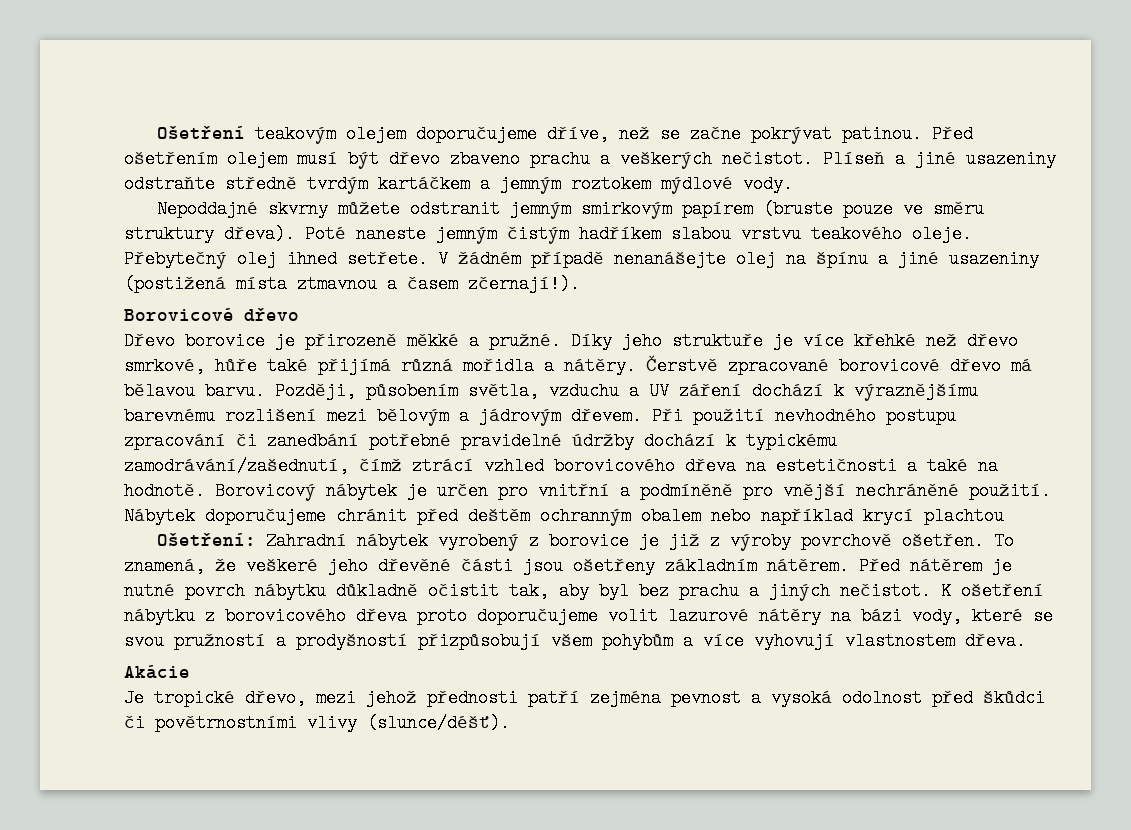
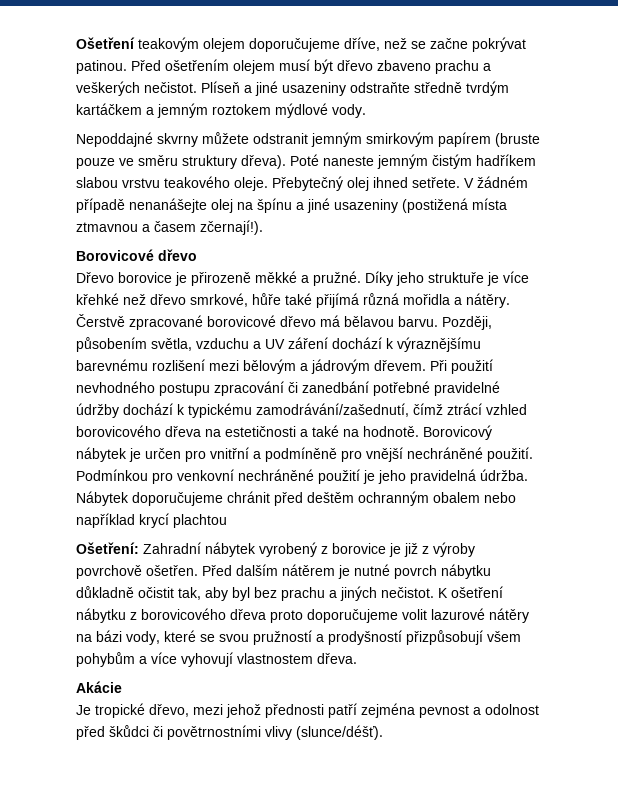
(1051, 491) none -> [76,469,528,484] Podmínkou pro venkovní nechráněné použití je jeho pravidelná údržba.
[994,532,1015,550] [124,557,900,575] To znamená, že veškeré jeho dřevěné části jsou ošetřeny základním nátěrem. Před -> [202,564,278,576] Před dalším
[771,689,832,707] vysoká -> (481, 711) none

